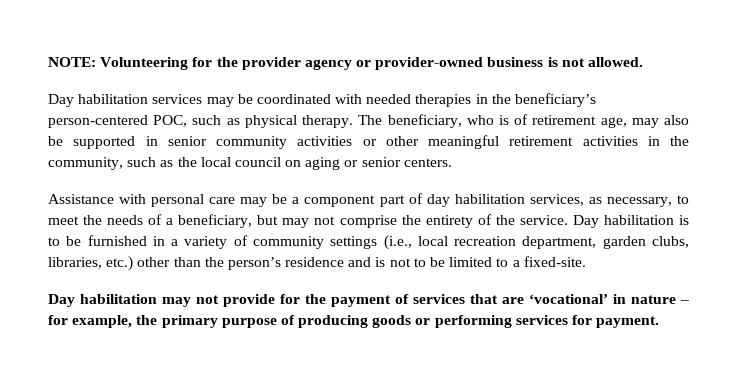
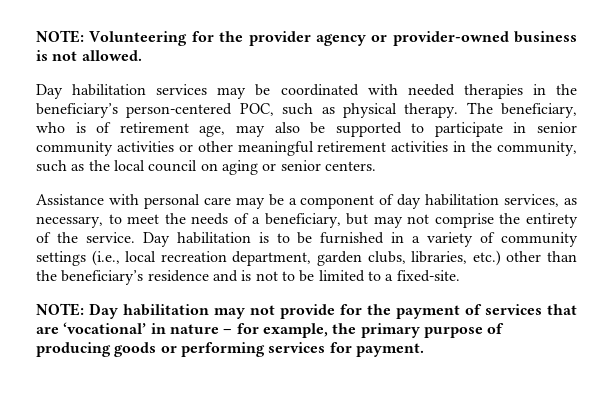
(136, 142) none -> [411,122,503,137] to participate
[379,195,405,207] part -> (375, 202) none
[227,257,281,270] person’s -> [61,270,144,285] beneficiary’s
(586, 261) none -> [36,303,84,316] NOTE:

